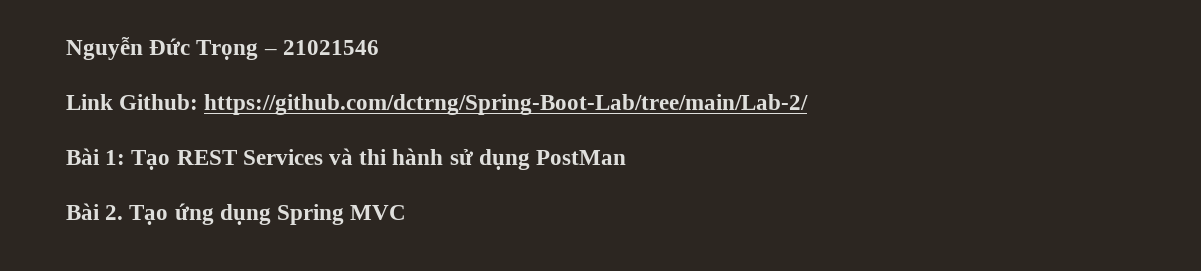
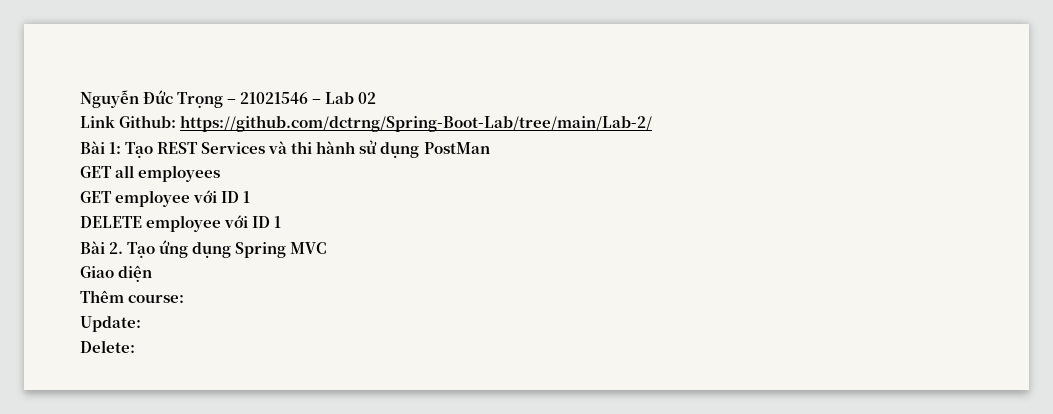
(379, 47) none -> [312,92,377,104] – Lab 02
(627, 157) none -> [80,165,221,182] [80,190,251,207] [80,215,282,232] // GET all employees // GET employee với ID 1 // DELETE employee với ID 1
(407, 212) none -> [80,265,153,282] [80,290,185,303] [80,316,141,332] [80,340,135,353] // Giao diện // Thêm course: // Update: // Delete:

